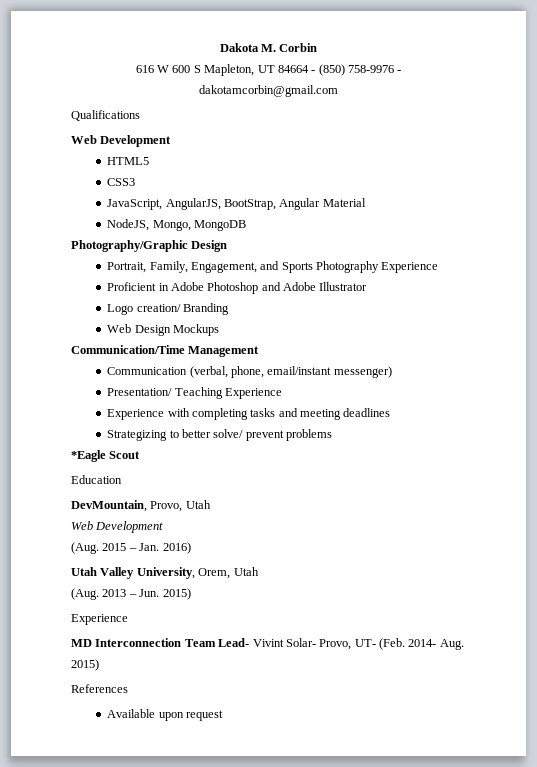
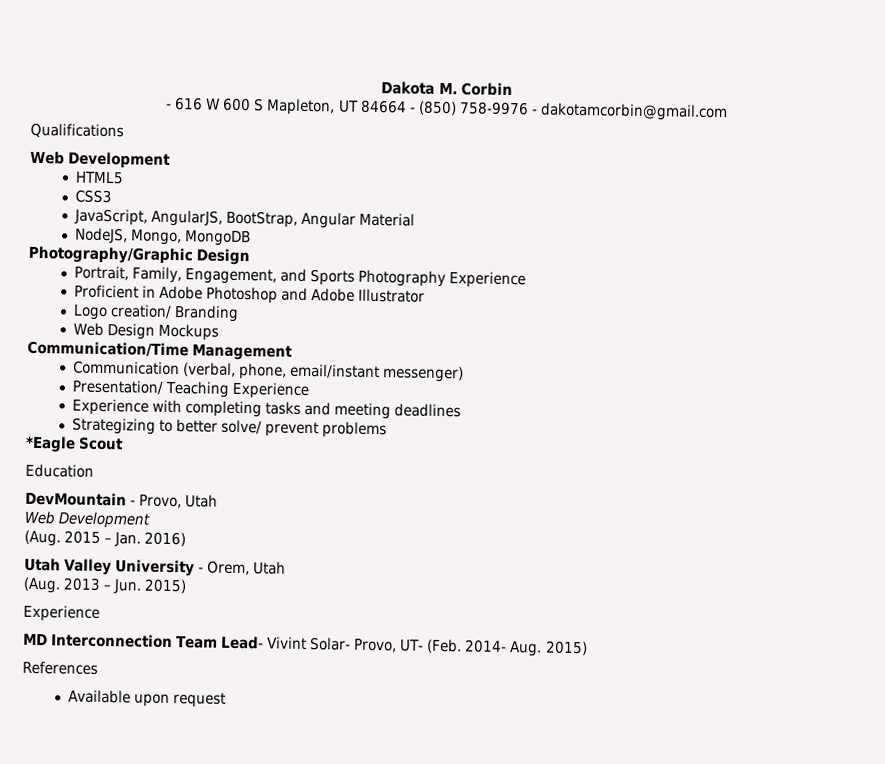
(318, 47) none -> [166,103,173,109] -
[71,500,147,512] DevMountain, -> [25,491,137,507] DevMountain -
[136,567,195,579] University, -> [115,559,205,577] University -

